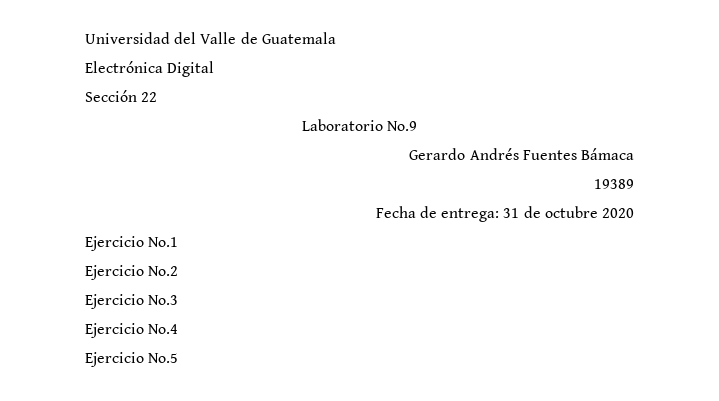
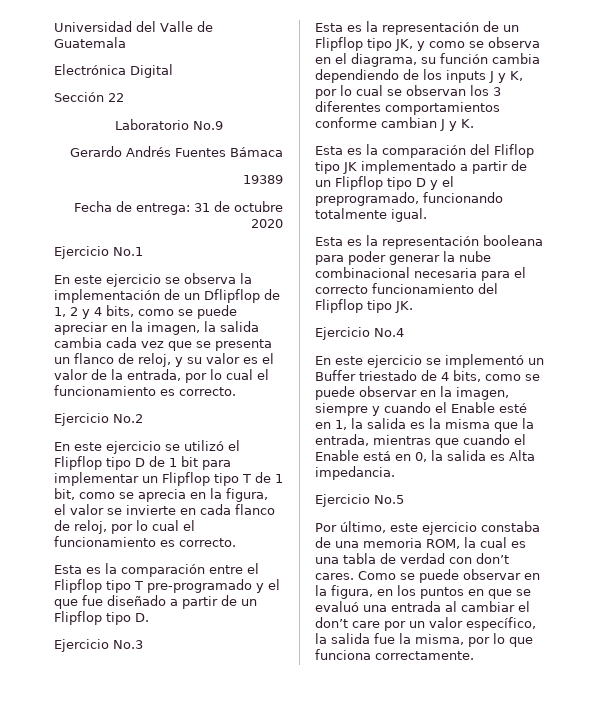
[85,265,179,280] [85,294,179,309] [85,323,179,338] [85,352,179,367] Ejercicio No.2 // Ejercicio No.3 // Ejercicio No.4 // Ejercicio No.5 -> [54,273,252,287] [54,289,280,303] [54,305,237,319] [54,321,259,335] [54,337,272,351] [54,353,274,367] [54,369,269,383] [54,385,236,396] [54,413,143,426] [54,440,240,454] [54,456,231,470] [54,472,283,486] [54,488,268,502] [54,504,275,515] [54,520,195,534] [54,536,236,547] [54,563,259,577] [54,579,280,593] [54,595,257,609] [54,611,149,625] [54,639,143,652] [315,21,519,35] [315,37,540,51] [315,53,540,67] [315,69,523,83] [315,85,501,99] [315,101,500,115] [315,117,474,131] [315,144,534,158] [315,160,527,174] [315,176,454,190] [315,192,503,206] [315,208,427,222] [315,235,543,249] [315,251,491,265] [315,267,526,281] [315,283,498,294] [315,299,413,313] [315,327,404,340] [315,354,544,368] [315,370,540,382] [315,386,509,400] [315,402,527,416] [315,418,534,432] [315,434,526,448] [315,450,535,462] [315,466,395,480] [315,494,404,507] [315,521,540,535] [315,537,526,549] [315,553,509,564] [315,569,540,583] [315,585,531,599] [315,601,530,612] [315,617,536,631] [315,633,533,647] [315,649,474,660] En este ejercicio se observa la implementación de un Dflipflop de 1, 2 y 4 bits, como se puede apreciar en la imagen, la salida cambia cada vez que se presenta un flanco de reloj, y su valor es el valor de la entrada, por lo cual el funcionamiento es correcto. // Ejercicio No.2 // En este ejercicio se utilizó el Flipflop tipo D de 1 bit para implementar un Flipflop tipo T de 1 bit, como se aprecia en la figura, el valor se invierte en cada flanco de reloj, por lo cual el funcionamiento es correcto. // Esta es la comparación entre el Flipflop tipo T pre-programado y el que fue diseñado a partir de un Flipflop tipo D. // Ejercicio No.3 // Esta es la representación de un Flipflop tipo JK, y como se observa en el diagrama, su función cambia dependiendo de los inputs J y K, por lo cual se observan los 3 diferentes comportamientos conforme cambian J y K. // Esta es la comparación del Fliflop tipo JK implementado a partir de un Flipflop tipo D y el preprogramado, funcionando totalmente igual. // Esta es la representación booleana para poder generar la nube combinacional necesaria para el correcto funcionamiento del Flipflop tipo JK. // Ejercicio No.4 // En este ejercicio se implementó un Buffer triestado de 4 bits, como se puede observar en la imagen, siempre y cuando el Enable esté en 1, la salida es la misma que la entrada, mientras que cuando el Enable está en 0, la salida es Alta impedancia. // Ejercicio No.5 // Por último, este ejercicio constaba de una memoria ROM, la cual es una tabla de verdad con don’t cares. Como se puede observar en la figura, en los puntos en que se evaluó una entrada al cambiar el don’t care por un valor específico, la salida fue la misma, por lo que funciona correctamente.

